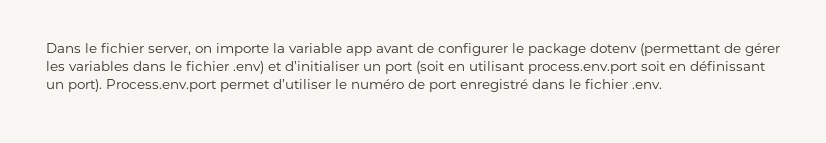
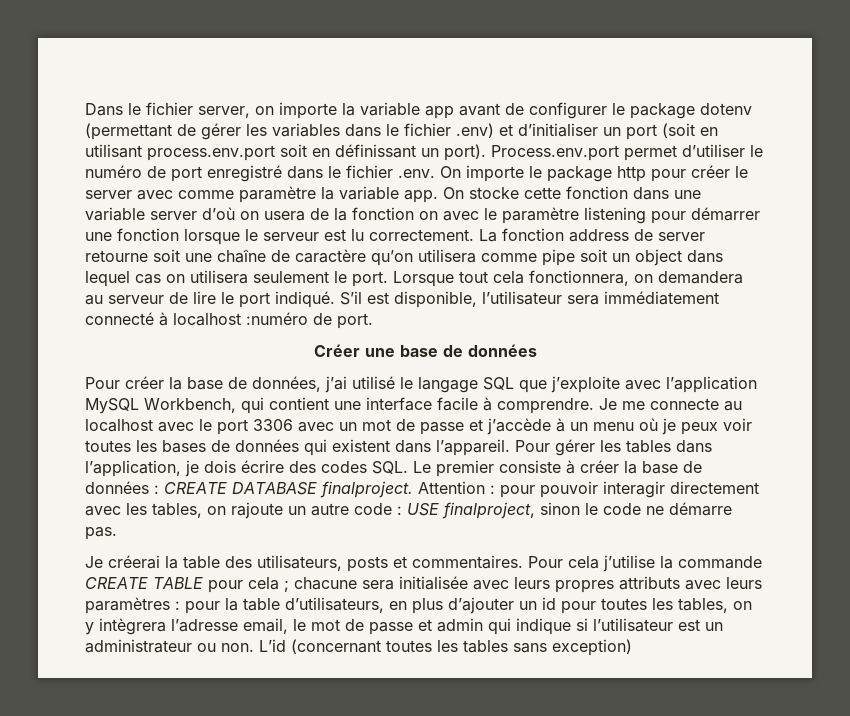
(662, 85) none -> [440,165,748,182] [85,186,701,203] [85,207,760,224] [85,228,705,245] [85,249,723,266] [85,270,743,287] [85,291,719,308] [85,312,373,329] [313,344,537,357] [85,376,757,393] [85,397,742,414] [85,418,752,435] [85,439,712,456] [85,460,702,477] [85,481,759,498] [85,502,732,519] [85,527,117,540] [85,555,762,572] [85,576,762,593] [85,597,752,614] [85,618,723,635] [85,639,632,656] On importe le package http pour créer le server avec comme paramètre la variable app. On stocke cette fonction dans une variable server d’où on usera de la fonction on avec le paramètre listening pour démarrer une fonction lorsque le serveur est lu correctement. La fonction address de server retourne soit une chaîne de caractère qu’on utilisera comme pipe soit un object dans lequel cas on utilisera seulement le port. Lorsque tout cela fonctionnera, on demandera au serveur de lire le port indiqué. S’il est disponible, l’utilisateur sera immédiatement connecté à localhost :numéro de port. // Créer une base de données // Pour créer la base de données, j’ai utilisé le langage SQL que j’exploite avec l’application MySQL Workbench, qui contient une interface facile à comprendre. Je me connecte au localhost avec le port 3306 avec un mot de passe et j’accède à un menu où je peux voir toutes les bases de données qui existent dans l’appareil. Pour gérer les tables dans l’application, je dois écrire des codes SQL. Le premier consiste à créer la base de données : CREATE DATABASE finalproject. Attention : pour pouvoir interagir directement avec les tables, on rajoute un autre code : USE finalproject, sinon le code ne démarre pas. // Je créerai la table des utilisateurs, posts et commentaires. Pour cela j’utilise la commande CREATE TABLE pour cela ; chacune sera initialisée avec leurs propres attributs avec leurs paramètres : pour la table d’utilisateurs, en plus d’ajouter un id pour toutes les tables, on y intègrera l’adresse email, le mot de passe et admin qui indique si l’utilisateur est un administrateur ou non. L’id (concernant toutes les tables sans exception)

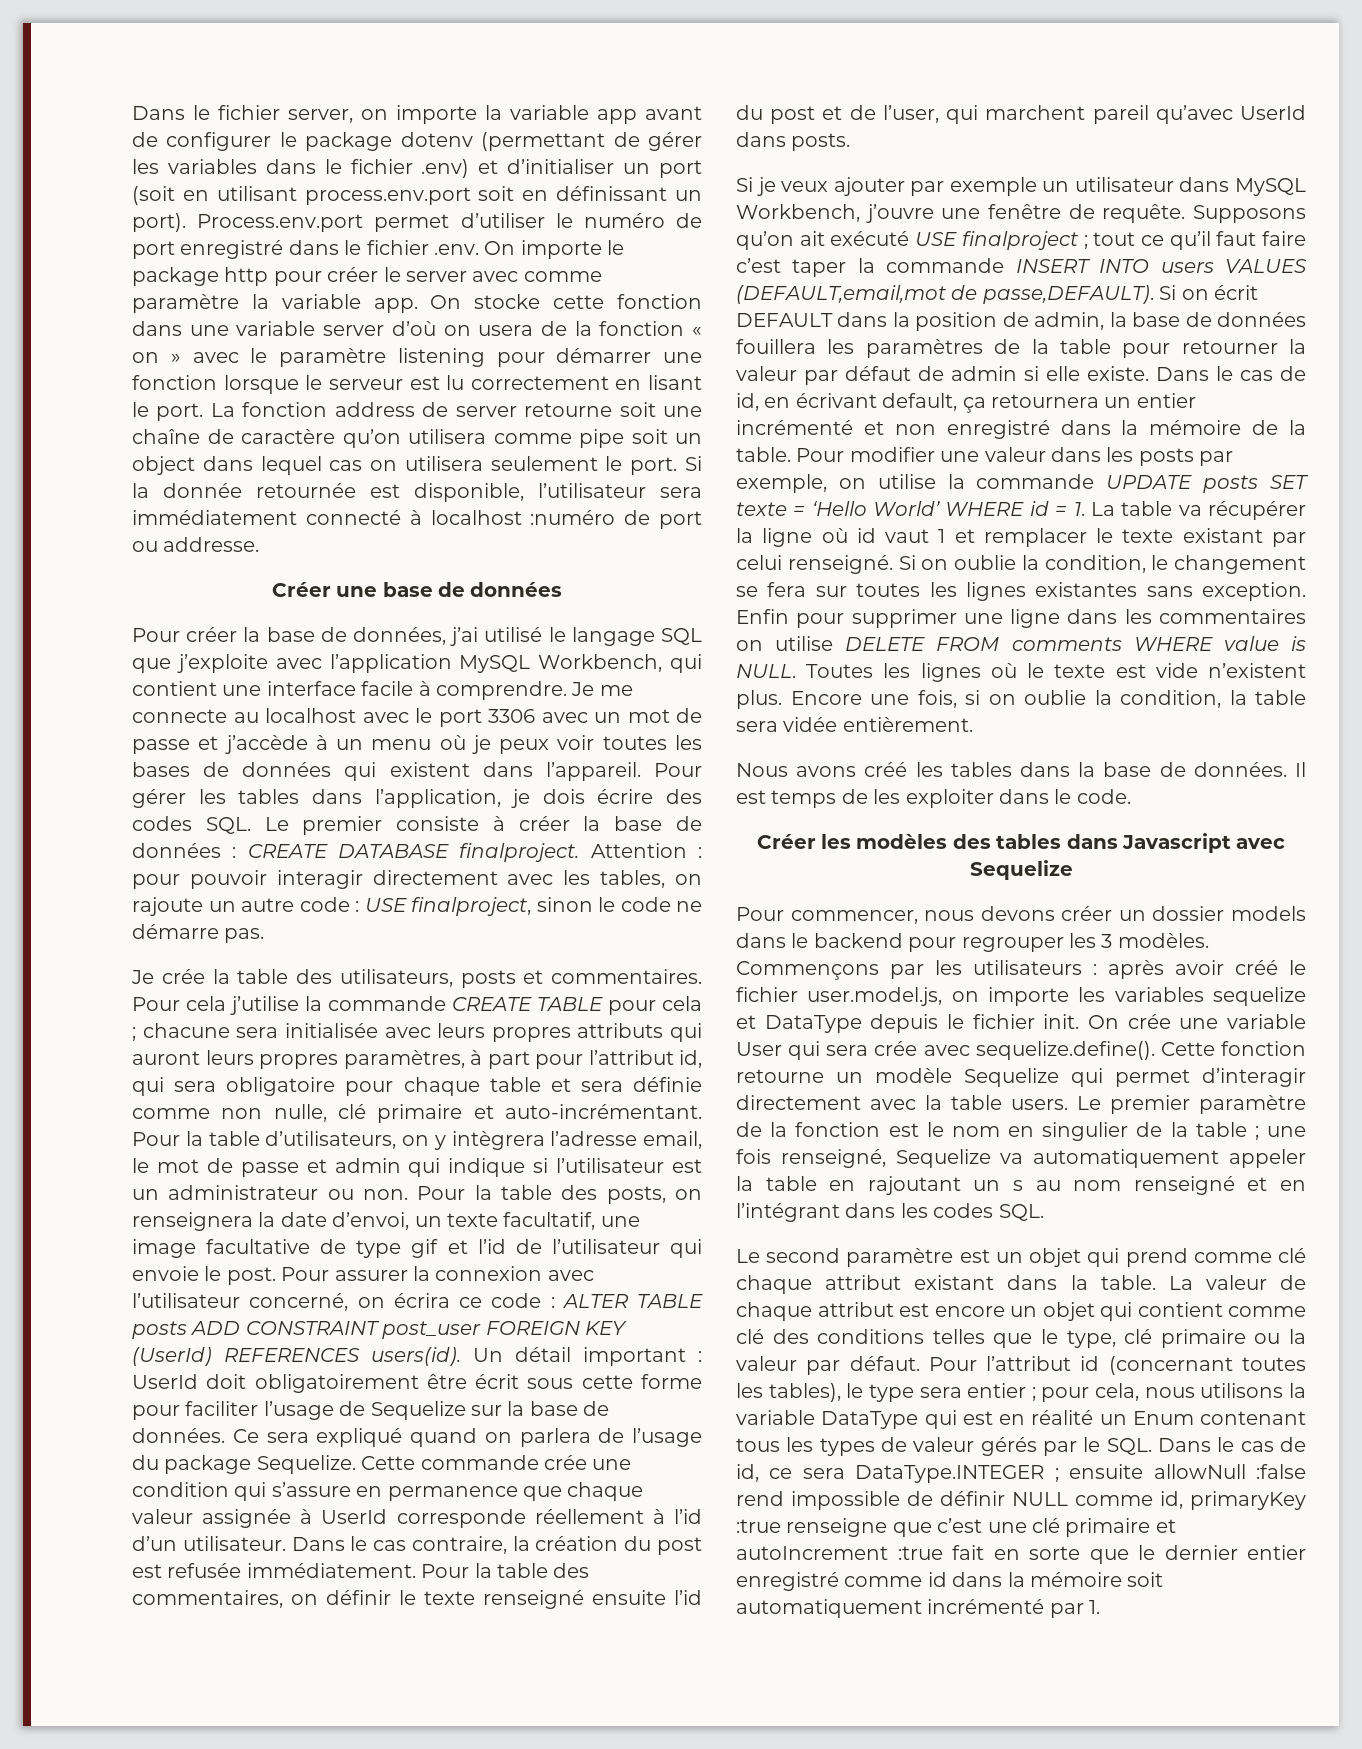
[419,211,438,220] on -> [692,327,702,336] [132,352,181,363] « on »
[369,229,474,241] correctement. -> [470,375,702,390] [132,402,204,421] correctement en lisant le port.
[393,270,743,287] [85,291,362,308] Lorsque tout cela fonctionnera, on demandera au serveur de lire le port indiqué. S’il -> [685,456,702,471] [132,483,356,498] Si la donnée retournée
[337,313,373,329] port. -> [659,511,702,529] [132,537,260,552] port ou addresse.
[108,555,160,569] créerai -> [161,969,205,984] crée
[685,577,762,590] [85,597,728,614] avec leurs paramètres : pour la table d’utilisateurs, en plus d’ajouter un id pour toutes les tables, -> [670,1023,702,1042] [132,1050,702,1069] [132,1077,702,1096] [132,1104,702,1123] [132,1131,397,1149] qui auront leurs propres paramètres, à part pour l’attribut id, qui sera obligatoire pour chaque table et sera définie comme non nulle, clé primaire et auto-incrémentant. Pour la table d’utilisateurs,
[259,639,632,656] L’id (concernant toutes les tables sans exception) -> [417,1185,702,1204] [132,1212,640,1231] [132,1239,702,1258] [132,1266,594,1285] [132,1293,703,1311] [132,1321,627,1339] [132,1347,702,1366] [132,1374,702,1393] [132,1401,610,1420] [132,1428,702,1447] [132,1455,632,1474] [132,1482,644,1501] [132,1509,702,1528] [132,1536,702,1555] [132,1563,590,1578] [132,1590,702,1609] [736,105,1306,124] [736,132,851,151] [736,177,1306,196] [736,204,1306,223] [736,231,1306,250] [736,258,1307,277] [736,285,1258,304] [736,312,1306,331] [736,339,1306,358] [736,366,1306,385] [736,393,1196,413] [736,420,1306,439] [736,447,1234,466] [736,474,1309,493] [736,501,1306,520] [736,528,1306,547] [736,555,1306,574] [736,582,1306,601] [736,609,1306,628] [736,636,1306,651] [736,663,1306,682] [736,690,1306,709] [736,717,973,732] [736,762,1306,777] [736,789,1131,808] [756,833,1286,853] [969,860,1073,880] [736,906,1306,924] [736,933,1209,952] [736,960,1306,980] [736,987,1306,1006] [736,1014,1306,1033] [736,1041,1306,1060] [736,1068,1306,1087] [736,1095,1306,1114] [736,1122,1306,1141] [736,1149,1306,1168] [736,1176,1306,1195] [736,1203,1044,1222] [736,1248,1306,1267] [736,1275,1306,1294] [736,1302,1306,1321] [736,1329,1306,1348] [736,1356,1306,1375] [736,1383,1306,1402] [736,1410,1306,1429] [736,1437,1306,1456] [736,1464,1306,1483] [736,1491,1306,1510] [736,1518,1176,1537] [736,1545,1306,1564] [736,1572,1164,1591] [736,1599,1101,1618] Pour la table des posts, on renseignera la date d’envoi, un texte facultatif, une image facultative de type gif et l’id de l’utilisateur qui envoie le post. Pour assurer la connexion avec l’utilisateur concerné, on écrira ce code : ALTER TABLE posts ADD CONSTRAINT post_user FOREIGN KEY (UserId) REFERENCES users(id). Un détail important : UserId doit obligatoirement être écrit sous cette forme pour faciliter l’usage de Sequelize sur la base de données. Ce sera expliqué quand on parlera de l’usage du package Sequelize. Cette commande crée une condition qui s’assure en permanence que chaque valeur assignée à UserId corresponde réellement à l’id d’un utilisateur. Dans le cas contraire, la création du post est refusée immédiatement. Pour la table des commentaires, on définir le texte renseigné ensuite l’id du post et de l’user, qui marchent pareil qu’avec UserId dans posts. // Si je veux ajouter par exemple un utilisateur dans MySQL Workbench, j’ouvre une fenêtre de requête. Supposons qu’on ait exécuté USE finalproject ; tout ce qu’il faut faire c’est taper la commande INSERT INTO users VALUES (DEFAULT,email,mot de passe,DEFAULT). Si on écrit DEFAULT dans la position de admin, la base de données fouillera les paramètres de la table pour retourner la valeur par défaut de admin si elle existe. Dans le cas de id, en écrivant default, ça retournera un entier incrémenté et non enregistré dans la mémoire de la table. Pour modifier une valeur dans les posts par exemple, on utilise la commande UPDATE posts SET texte = ‘Hello World’ WHERE id = 1. La table va récupérer la ligne où id vaut 1 et remplacer le texte existant par celui renseigné. Si on oublie la condition, le changement se fera sur toutes les lignes existantes sans exception. Enfin pour supprimer une ligne dans les commentaires on utilise DELETE FROM comments WHERE value is NULL. Toutes les lignes où le texte est vide n’existent plus. Encore une fois, si on oublie la condition, la table sera vidée entièrement. // Nous avons créé les tables dans la base de données. Il est temps de les exploiter dans le code. // Créer les modèles des tables dans Javascript avec Sequelize // Pour commencer, nous devons créer un dossier models dans le backend pour regrouper les 3 modèles. Commençons par les utilisateurs : après avoir créé le fichier user.model.js, on importe les variables sequelize et DataType depuis le fichier init. On crée une variable User qui sera crée avec sequelize.define(). Cette fonction retourne un modèle Sequelize qui permet d’interagir directement avec la table users. Le premier paramètre de la fonction est le nom en singulier de la table ; une fois renseigné, Sequelize va automatiquement appeler la table en rajoutant un s au nom renseigné et en l’intégrant dans les codes SQL. // Le second paramètre est un objet qui prend comme clé chaque attribut existant dans la table. La valeur de chaque attribut est encore un objet qui contient comme clé des conditions telles que le type, clé primaire ou la valeur par défaut. Pour l’attribut id (concernant toutes les tables), le type sera entier ; pour cela, nous utilisons la variable DataType qui est en réalité un Enum contenant tous les types de valeur gérés par le SQL. Dans le cas de id, ce sera DataType.INTEGER ; ensuite allowNull :false rend impossible de définir NULL comme id, primaryKey :true renseigne que c’est une clé primaire et autoIncrement :true fait en sorte que le dernier entier enregistré comme id dans la mémoire soit automatiquement incrémenté par 1.

